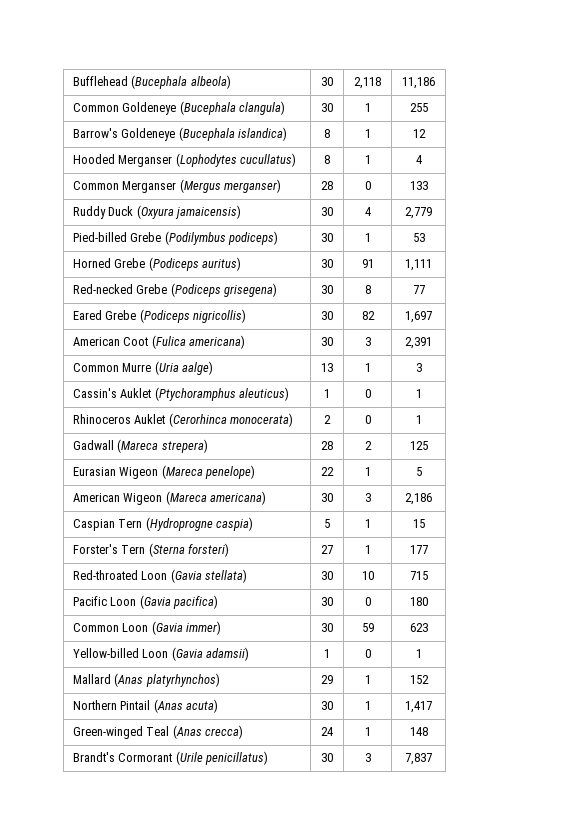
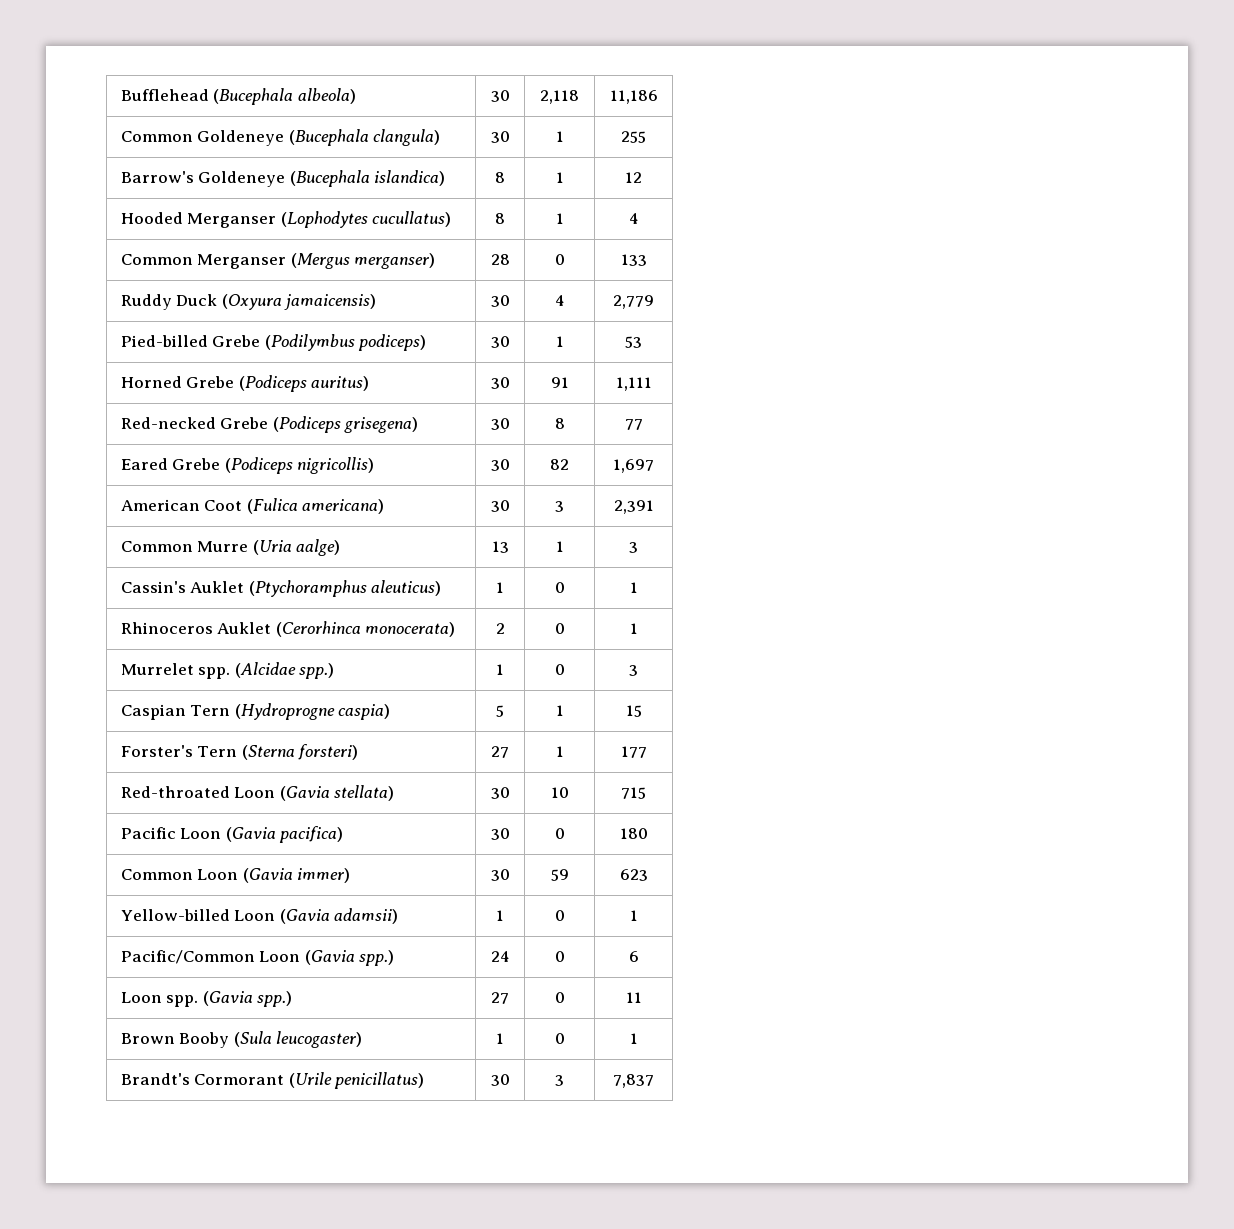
[73,439,208,453] [321,441,333,450] [364,441,372,450] [409,441,428,450] [73,465,256,479] [321,467,334,476] [364,467,371,476] [415,467,422,476] [73,491,267,505] [321,493,333,502] [364,493,371,502] [405,493,432,505] Gadwall (Mareca strepera) | 28 | 2 | 125 // Eurasian Wigeon (Mareca penelope) | 22 | 1 | 5 // American Wigeon (Mareca americana) | 30 | 3 | 2,186 -> [120,662,335,679] [496,664,504,675] [554,664,565,675] [629,665,638,676] Murrelet spp. (Alcidae spp.) | 1 | 0 | 3
[73,673,220,687] [321,675,333,684] [364,675,371,684] [409,675,429,684] [73,699,219,713] [321,701,333,710] [364,701,371,710] [405,701,432,713] [73,725,244,739] [321,727,333,736] [364,727,371,736] [409,727,428,736] Mallard (Anas platyrhynchos) | 29 | 1 | 152 // Northern Pintail (Anas acuta) | 30 | 1 | 1,417 // Green-winged Teal (Anas crecca) | 24 | 1 | 148 -> [120,950,395,966] [490,951,510,962] [554,951,565,962] [628,951,639,962] [120,991,293,1007] [491,992,509,1004] [554,992,565,1003] [625,992,642,1003] [120,1031,363,1048] [496,1033,504,1044] [554,1033,565,1044] [629,1033,638,1044] Pacific/Common Loon (Gavia spp.) | 24 | 0 | 6 // Loon spp. (Gavia spp.) | 27 | 0 | 11 // Brown Booby (Sula leucogaster) | 1 | 0 | 1

